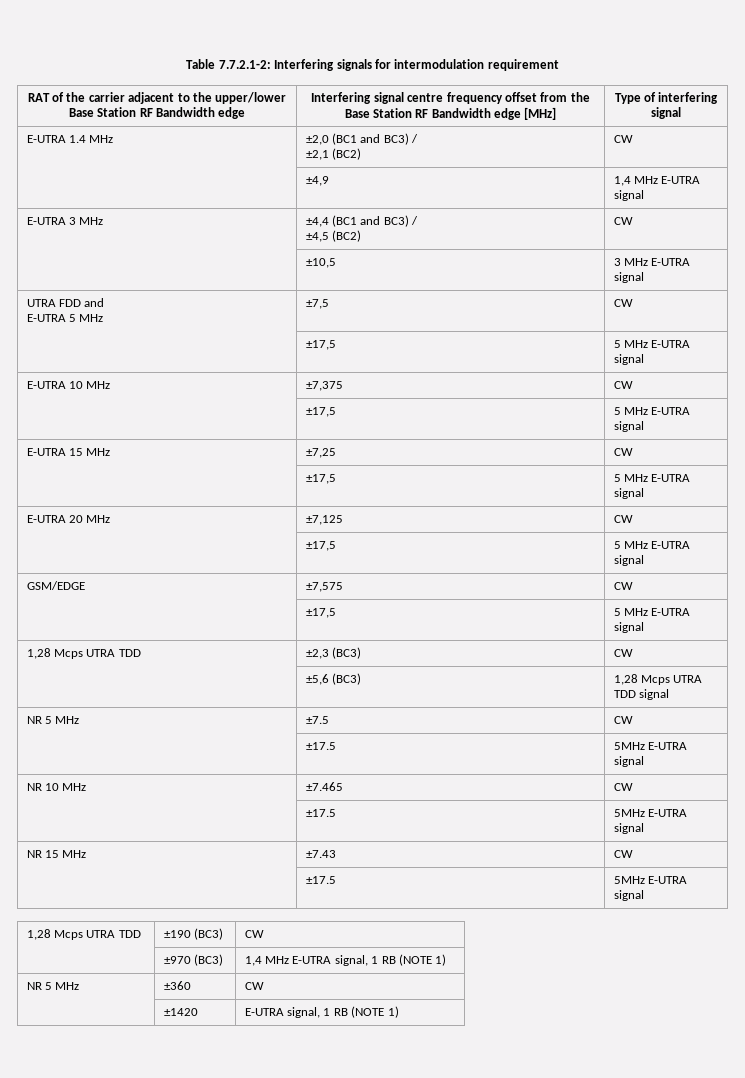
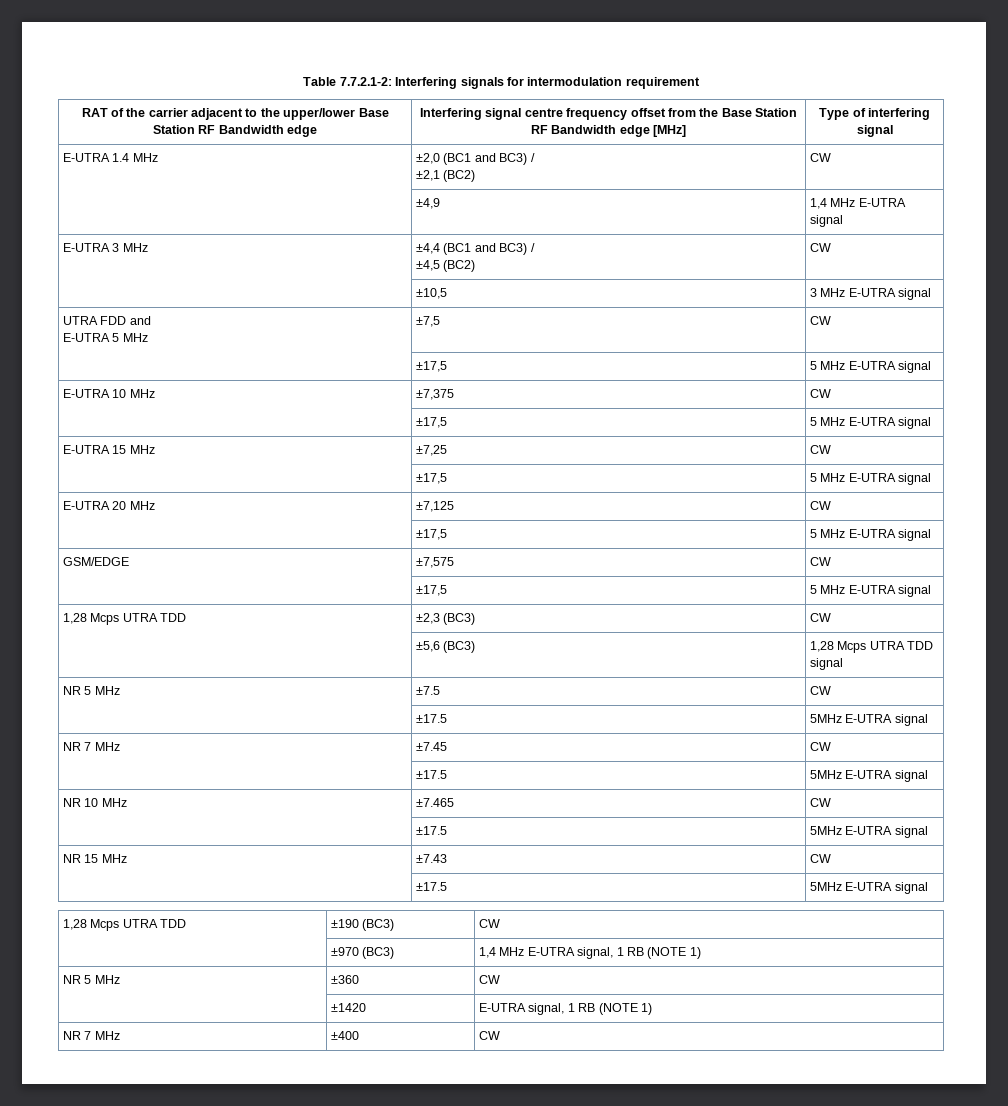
(644, 761) none -> [63,742,120,751] [416,742,448,751] [810,742,832,751] [416,770,448,779] [810,770,928,782] // NR 7 MHz | ±7.45 | CW // | ±17.5 | 5MHz E-UTRA signal
(399, 1012) none -> [63,1031,120,1040] [331,1031,360,1040] [479,1031,501,1040] // NR 7 MHz | ±400 | CW

